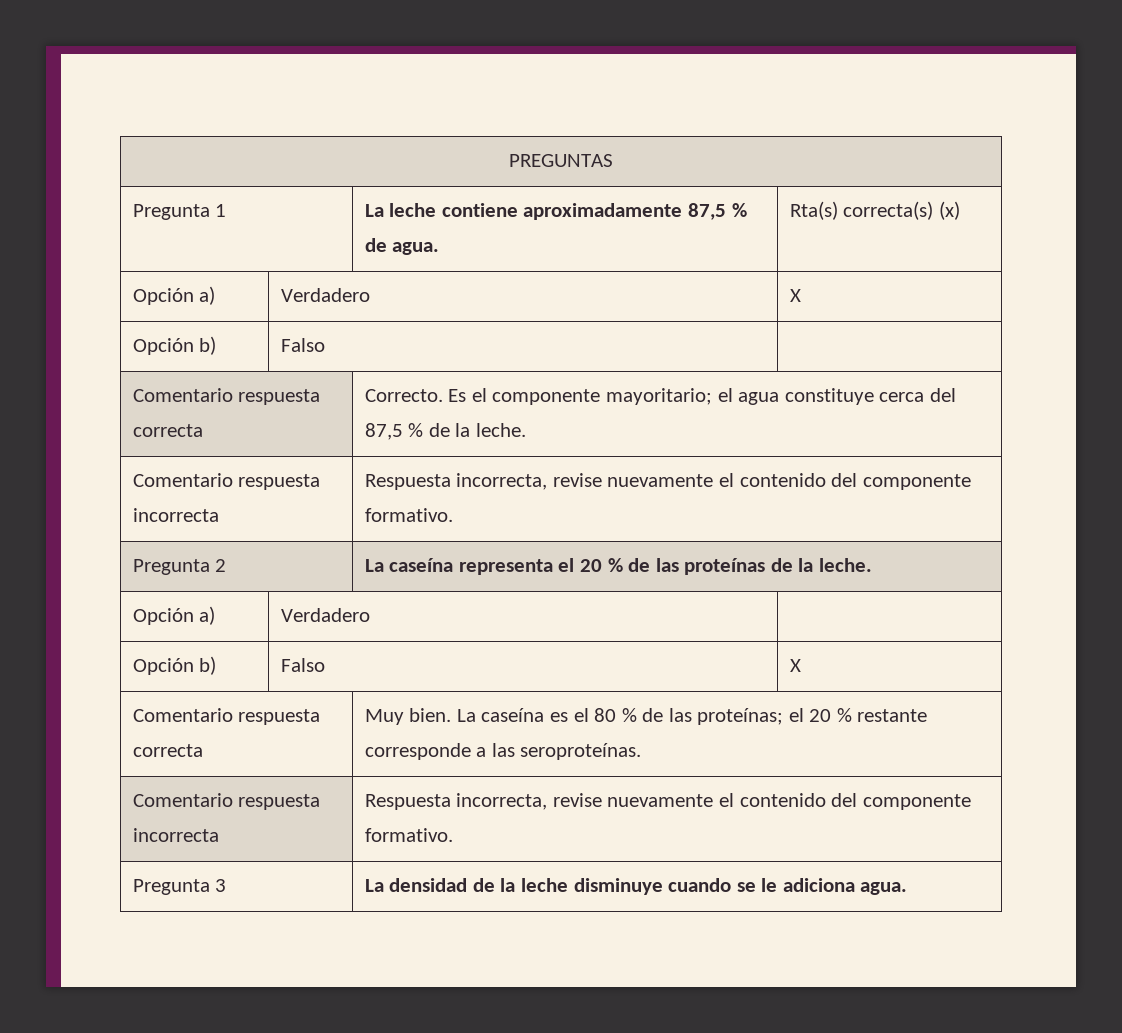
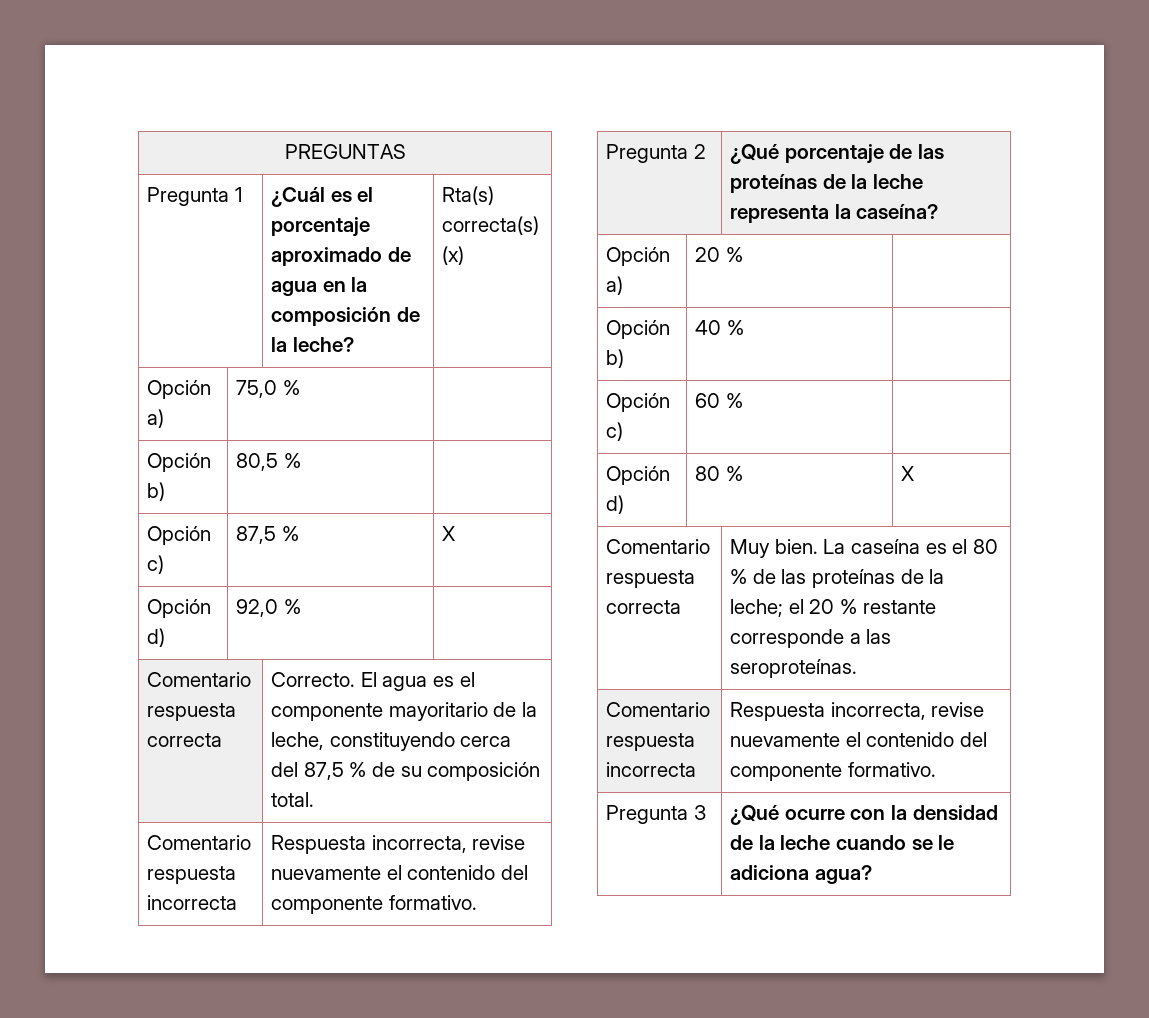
[364,203,747,220] [364,238,440,255] La leche contiene aproximadamente 87,5 % de agua. -> [271,187,374,207] [271,217,371,237] [271,247,411,266] [271,277,368,296] [271,307,420,326] [271,337,354,352] ¿Cuál es el porcentaje aproximado de agua en la composición de la leche?
[280,288,370,302] Verdadero -> [236,380,300,398] [147,453,212,472] [147,482,166,501] [236,453,301,471] [147,526,212,545] [147,555,165,574] [236,526,299,544] 75,0 % | // Opción b) | 80,5 % | // Opción c) | 87,5 %
[199,336,217,355] [280,338,325,352] b) | Falso -> [147,628,166,647] [236,599,301,617] d) | 92,0 %
[448,388,874,405] Es el componente mayoritario; el agua constituye -> [360,672,475,691] [271,702,537,721] [271,732,455,751] El agua es el componente mayoritario de la leche, constituyendo
[455,423,526,437] la leche. -> [400,762,541,781] [271,792,315,807] su composición total.
[364,558,872,575] [132,606,216,625] [280,608,370,622] [132,656,217,675] [280,658,325,672] La caseína representa el 20 % de las proteínas de la leche. // Opción a) | Verdadero | // Opción b) | Falso -> [730,144,944,164] [730,174,923,193] [730,204,939,223] [606,247,671,266] [606,276,624,295] [695,247,743,262] [606,320,671,339] [606,349,625,368] [695,320,744,335] [606,393,671,412] [606,422,624,441] [695,393,743,408] [606,466,671,485] [606,495,625,514] [695,466,743,481] ¿Qué porcentaje de las proteínas de la leche representa la caseína? // Opción a) | 20 % | // Opción b) | 40 % | // Opción c) | 60 % | // Opción d) | 80 %
[697,708,784,725] proteínas; -> [811,569,945,588] [730,599,784,617] proteínas de la leche;
[364,879,384,892] La -> [730,805,907,825] ¿Qué ocurre con la
[573,878,663,895] disminuye -> (831, 842) none
[860,882,908,895] agua. -> [814,865,872,884] agua?

